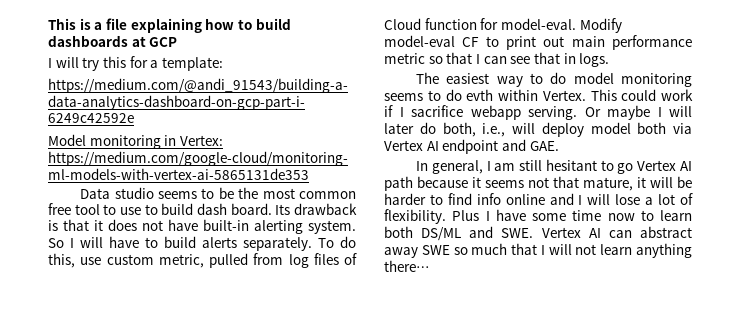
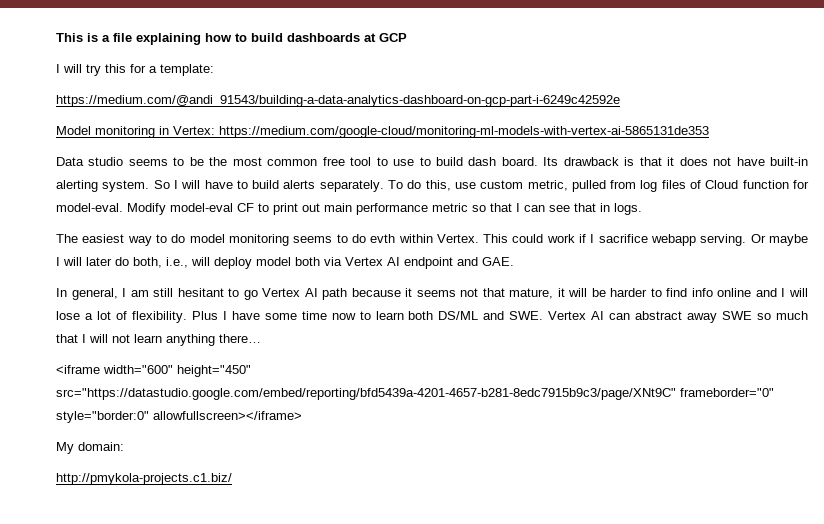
(430, 266) none -> [56,365,251,377] [56,388,774,400] [56,411,302,423] [56,442,124,454] [56,473,232,485] // <iframe width="600" height="450" src="https://datastudio.google.com/embed/reporting/bfd5439a-4201-4657-b281-8edc7915b9c3/page/XNt9C" frameborder="0" style="border:0" allowfullscreen></iframe> // My domain: // http://pmykola-projects.c1.biz/

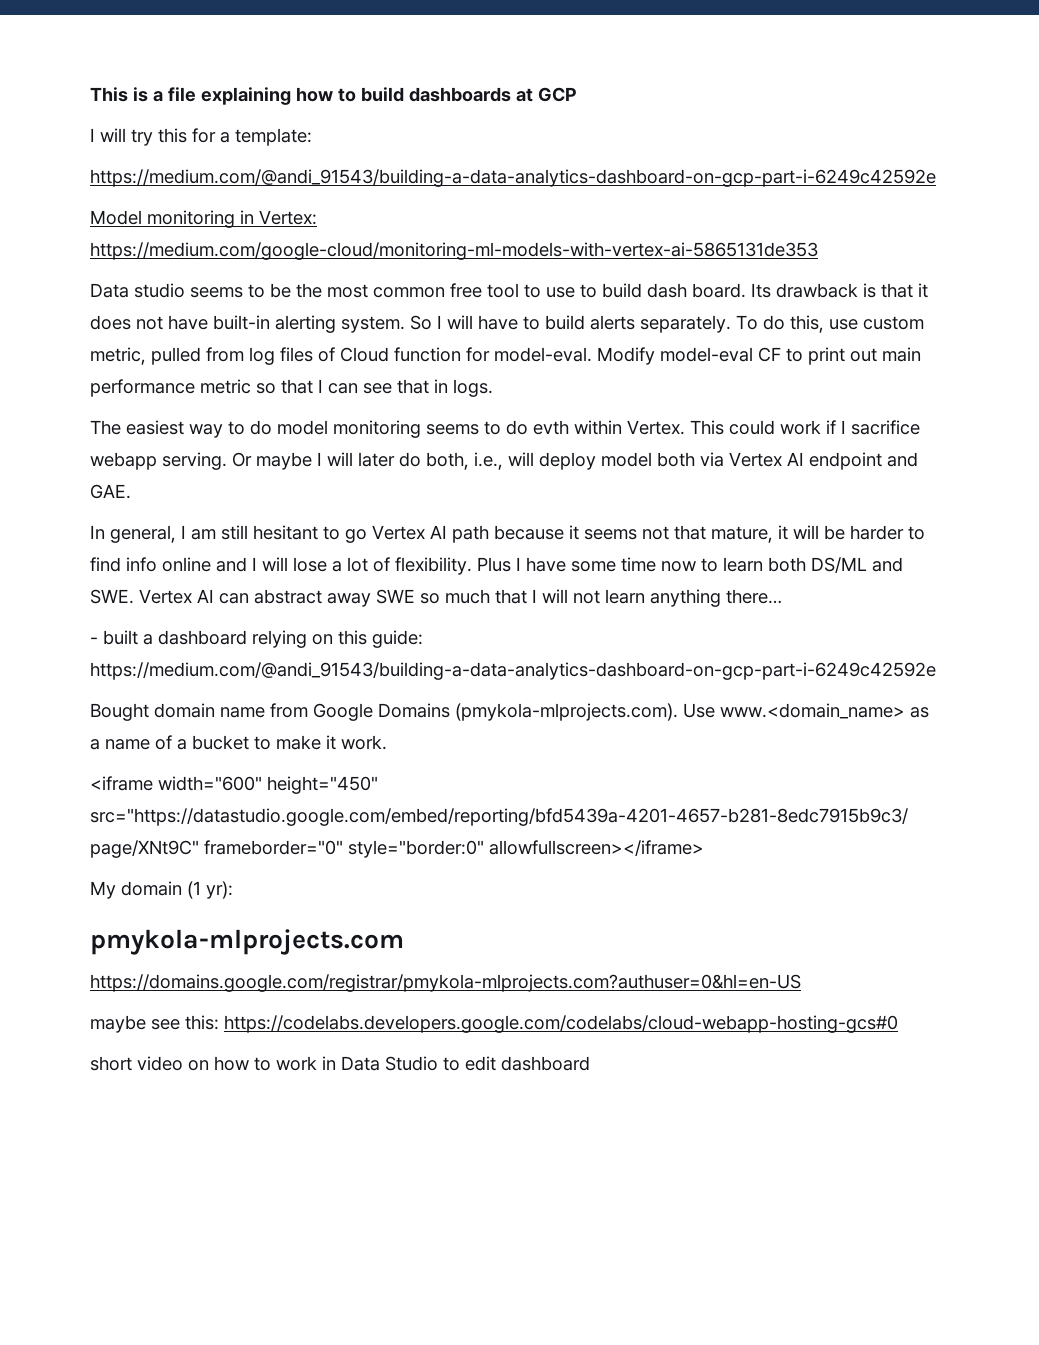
(261, 338) none -> [90,630,423,648] [90,662,936,680] [90,703,929,721] [90,735,387,750] // - built a dashboard relying on this guide: https://medium.com/@andi_91543/building-a-data-analytics-dashboard-on-gcp-part-i-6249c42592e // Bought domain name from Google Domains (pmykola-mlprojects.com). Use www.<domain_name> as a name of a bucket to make it work.
[78,442,124,451] [56,473,232,485] domain: // http://pmykola-projects.c1.biz/ -> [121,881,233,899] [90,929,404,955] [90,974,801,992] [90,1015,898,1033] [90,1056,590,1071] domain (1 yr): // pmykola-mlprojects.com // https://domains.google.com/registrar/pmykola-mlprojects.com?authuser=0&hl=en-US // maybe see this: https://codelabs.developers.google.com/codelabs/cloud-webapp-hosting-gcs#0 // short video on how to work in Data Studio to edit dashboard

